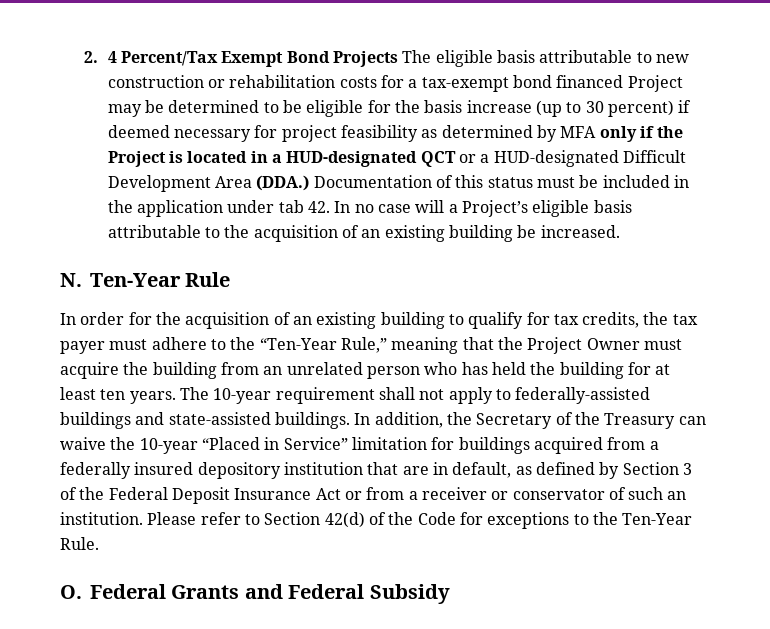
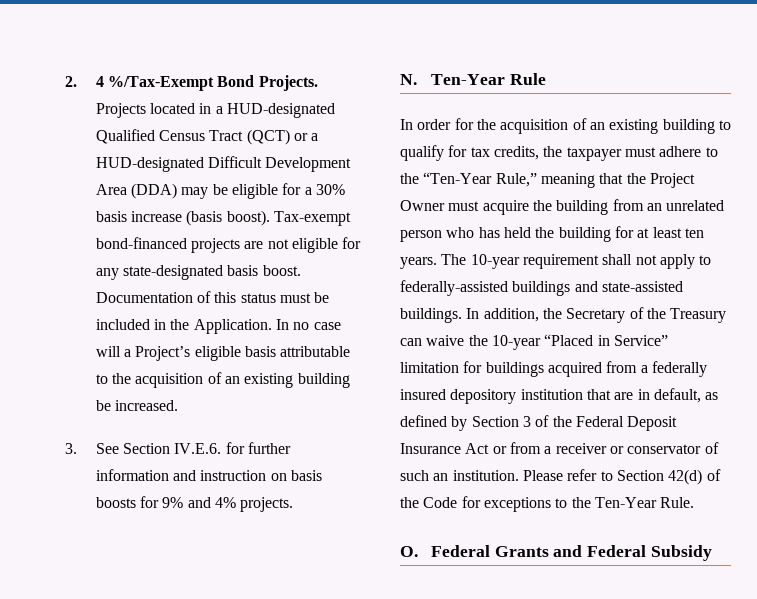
[121,50,689,67] [107,75,683,92] [107,100,692,117] [107,125,684,142] [107,151,456,167] Percent/Tax Exempt Bond Projects The eligible basis attributable to new construction or rehabilitation costs for a tax-exempt bond financed Project may be determined to be eligible for the basis increase (up to 30 percent) if deemed necessary for project feasibility as determined by MFA only if the Project is located in a HUD-designated QCT -> [108,75,318,91] [95,103,336,118] [95,129,290,145] %/Tax-Exempt Bond Projects. Projects located in a HUD-designated Qualified Census Tract (QCT)
[256,175,310,191] (DDA.) -> [131,183,346,199] [95,210,352,226] [95,237,362,253] [95,265,301,280] (DDA) may be eligible for a 30% basis increase (basis boost). Tax-exempt bond-financed projects are not eligible for any state-designated basis boost.
[137,200,331,217] application under tab 42. -> [193,319,272,334] Application.
(620, 231) none -> [64,442,292,454] [95,469,323,481] [95,496,294,512] // 3. See Section IV.E.6. for further information and instruction on basis boosts for 9% and 4% projects.
[672,314,698,325] [60,341,105,354] tax payer -> [566,147,622,161] taxpayer

